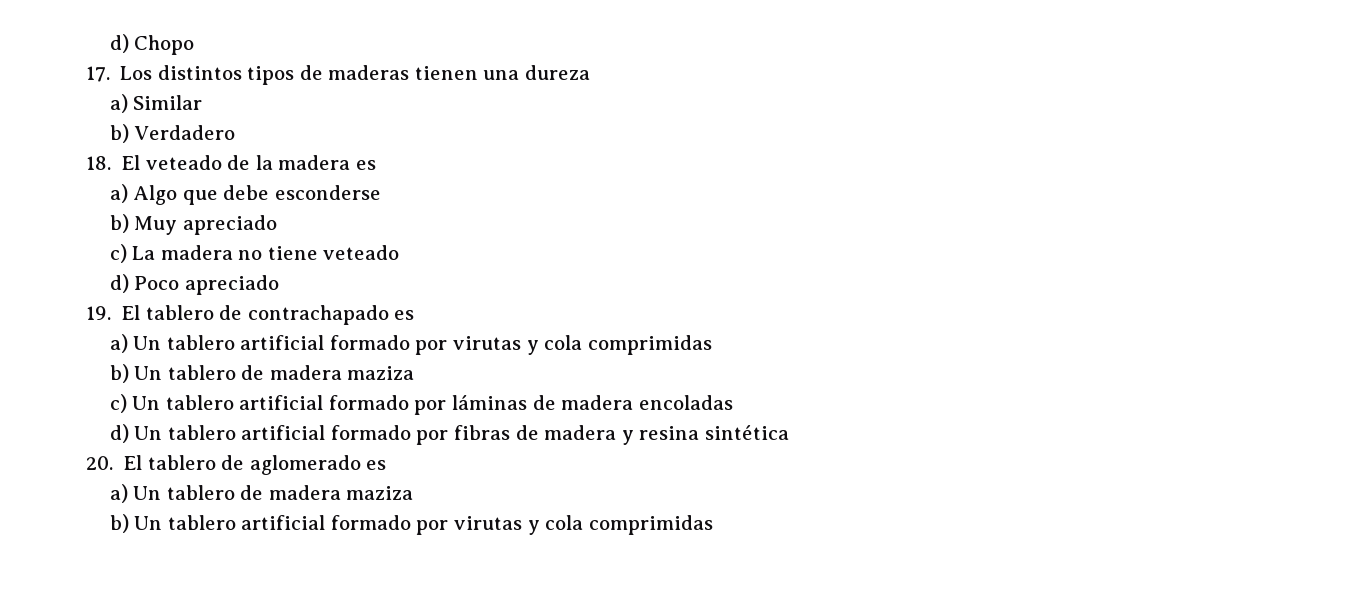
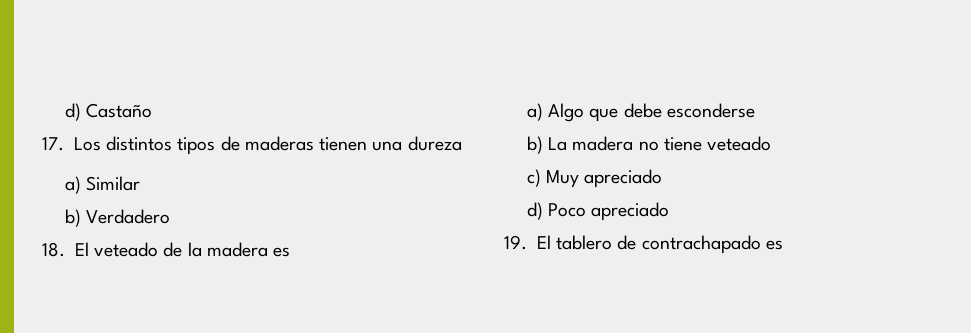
[109,34,195,55] d) Chopo -> [64,103,153,121] d) Castaño
[134,215,277,235] [109,244,127,263] Muy apreciado // c) -> (543, 145) none
(400, 252) none -> [526,169,663,188] // c) Muy apreciado
[109,334,712,355] [109,364,415,383] [109,394,733,415] [109,424,789,445] [86,455,387,475] [109,484,414,503] [109,514,713,535] // a) Un tablero artificial formado por virutas y cola comprimidas // b) Un tablero de madera maziza // c) Un tablero artificial formado por láminas de madera encoladas // d) Un tablero artificial formado por fibras de madera y resina sintética // 20. El tablero de aglomerado es // a) Un tablero de madera maziza // b) Un tablero artificial formado por virutas y cola comprimidas -> (783, 245) none

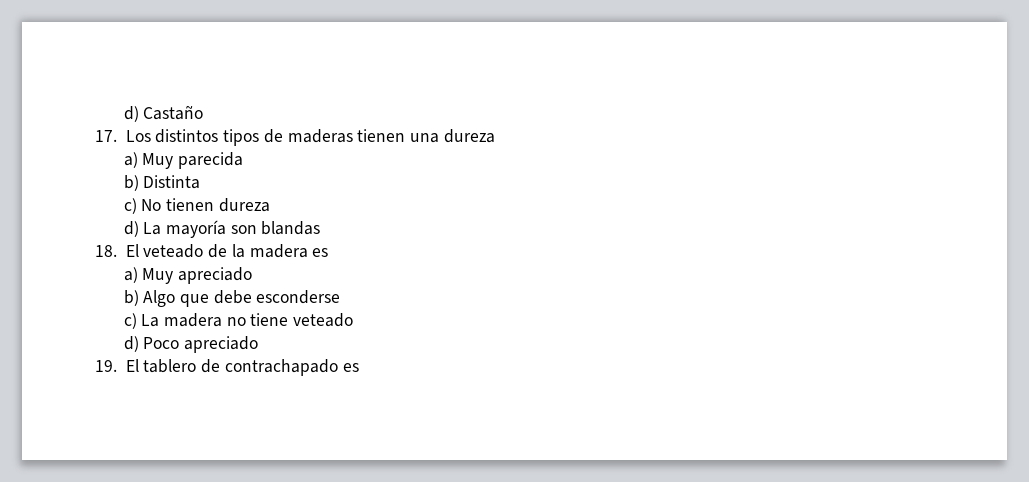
[86,176,141,191] [64,209,171,227] Similar // b) Verdadero -> [142,152,243,169] [123,175,201,191] [123,198,270,214] [123,220,321,238] Muy parecida // b) Distinta // c) No tienen dureza // d) La mayoría son blandas
(543, 112) none -> [142,267,252,284] [123,290,139,306] Muy apreciado // b)
[526,136,543,154] b) -> [123,313,137,329] c)
[526,169,663,188] // c) Muy apreciado -> (354, 320) none

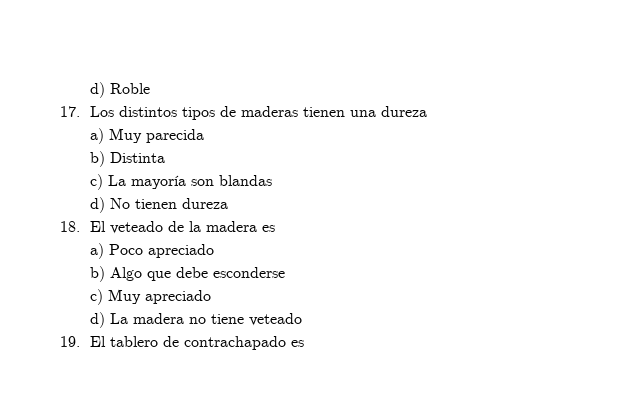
[123,105,204,122] d) Castaño -> [90,82,151,98] d) Roble
[141,198,270,212] [123,221,139,237] No tienen dureza // d) -> (104, 182) none
(321, 228) none -> [90,197,229,213] // d) No tienen dureza
[142,268,174,284] Muy -> [109,244,144,255] Poco
(137, 321) none -> [108,289,212,304] [90,312,106,328] Muy apreciado // d)
[123,336,258,353] // d) Poco apreciado -> (303, 319) none

